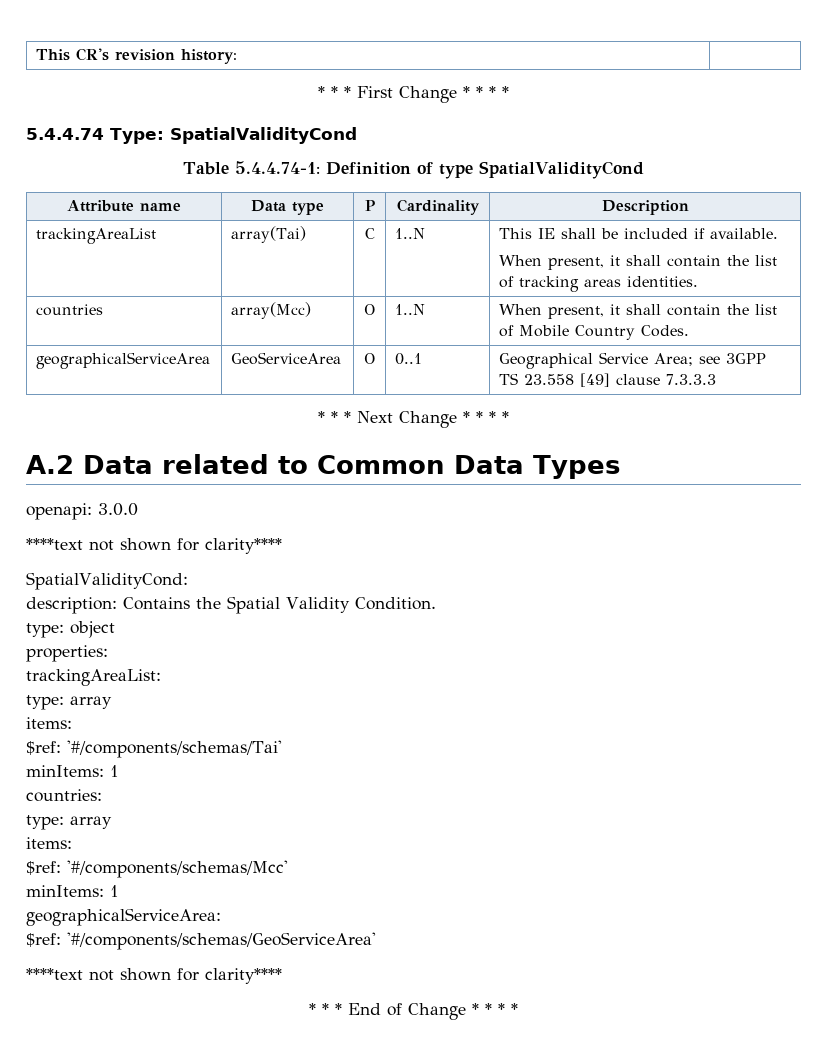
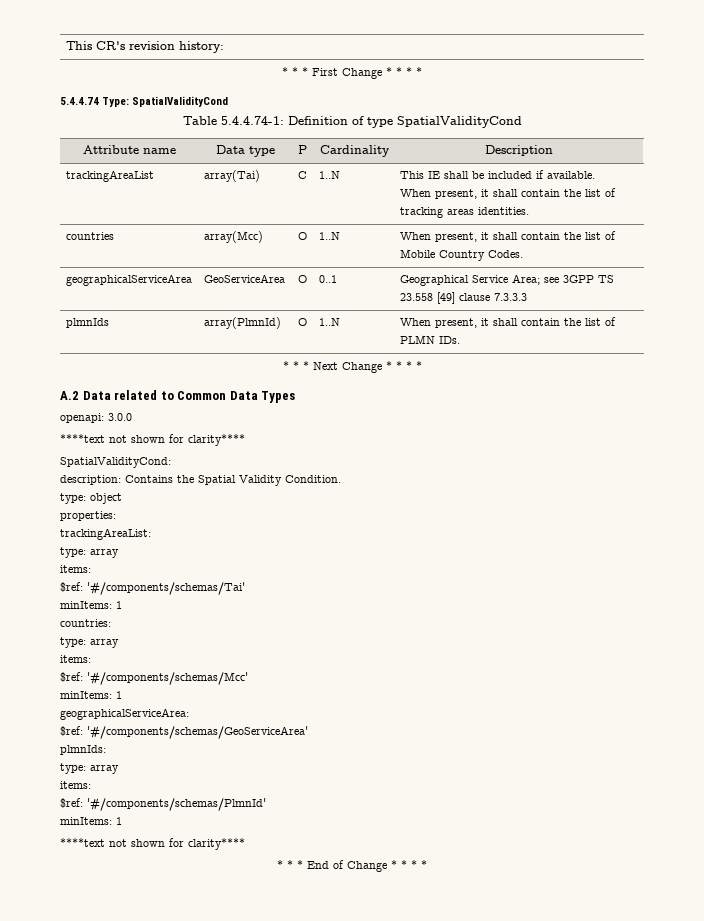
(717, 379) none -> [65,318,109,328] [203,317,281,329] [298,318,307,326] [318,318,340,326] [399,317,616,328] [399,335,460,344] // plmnIds | array(PlmnId) | O | 1..N | When present, it shall contain the list of PLMN IDs.
(376, 941) none -> [60,745,106,755] [60,763,119,774] [60,781,91,789] [60,797,266,811] [60,817,122,825] // plmnIds: // type: array // items: // $ref: '#/components/schemas/PlmnId' // minItems: 1

